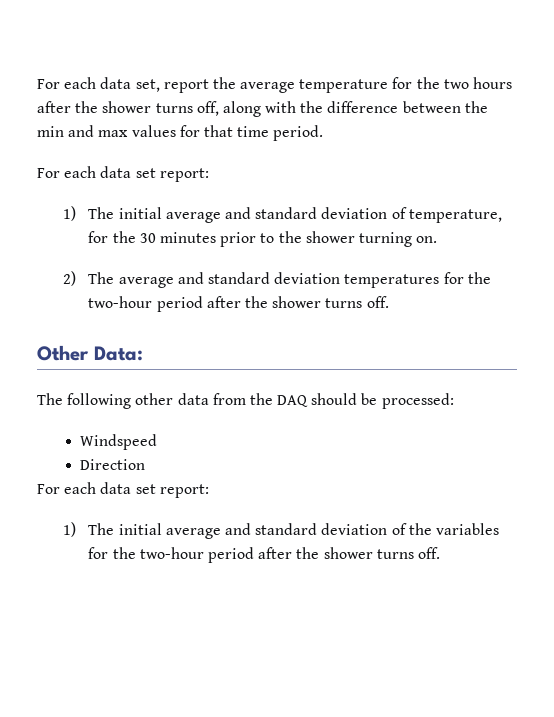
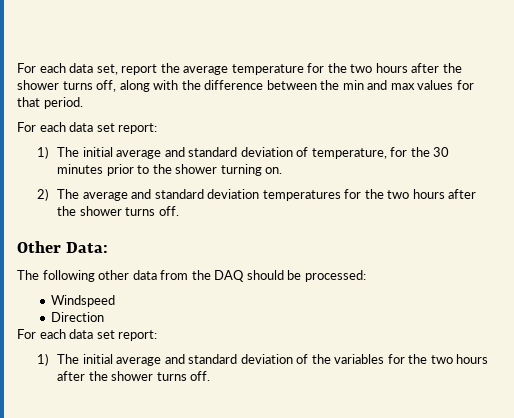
[237,126,270,137] time -> (40, 102) none
[88,296,203,312] two-hour period -> [387,189,445,199] two hours
[139,547,254,563] two-hour period -> [430,354,489,364] two hours

